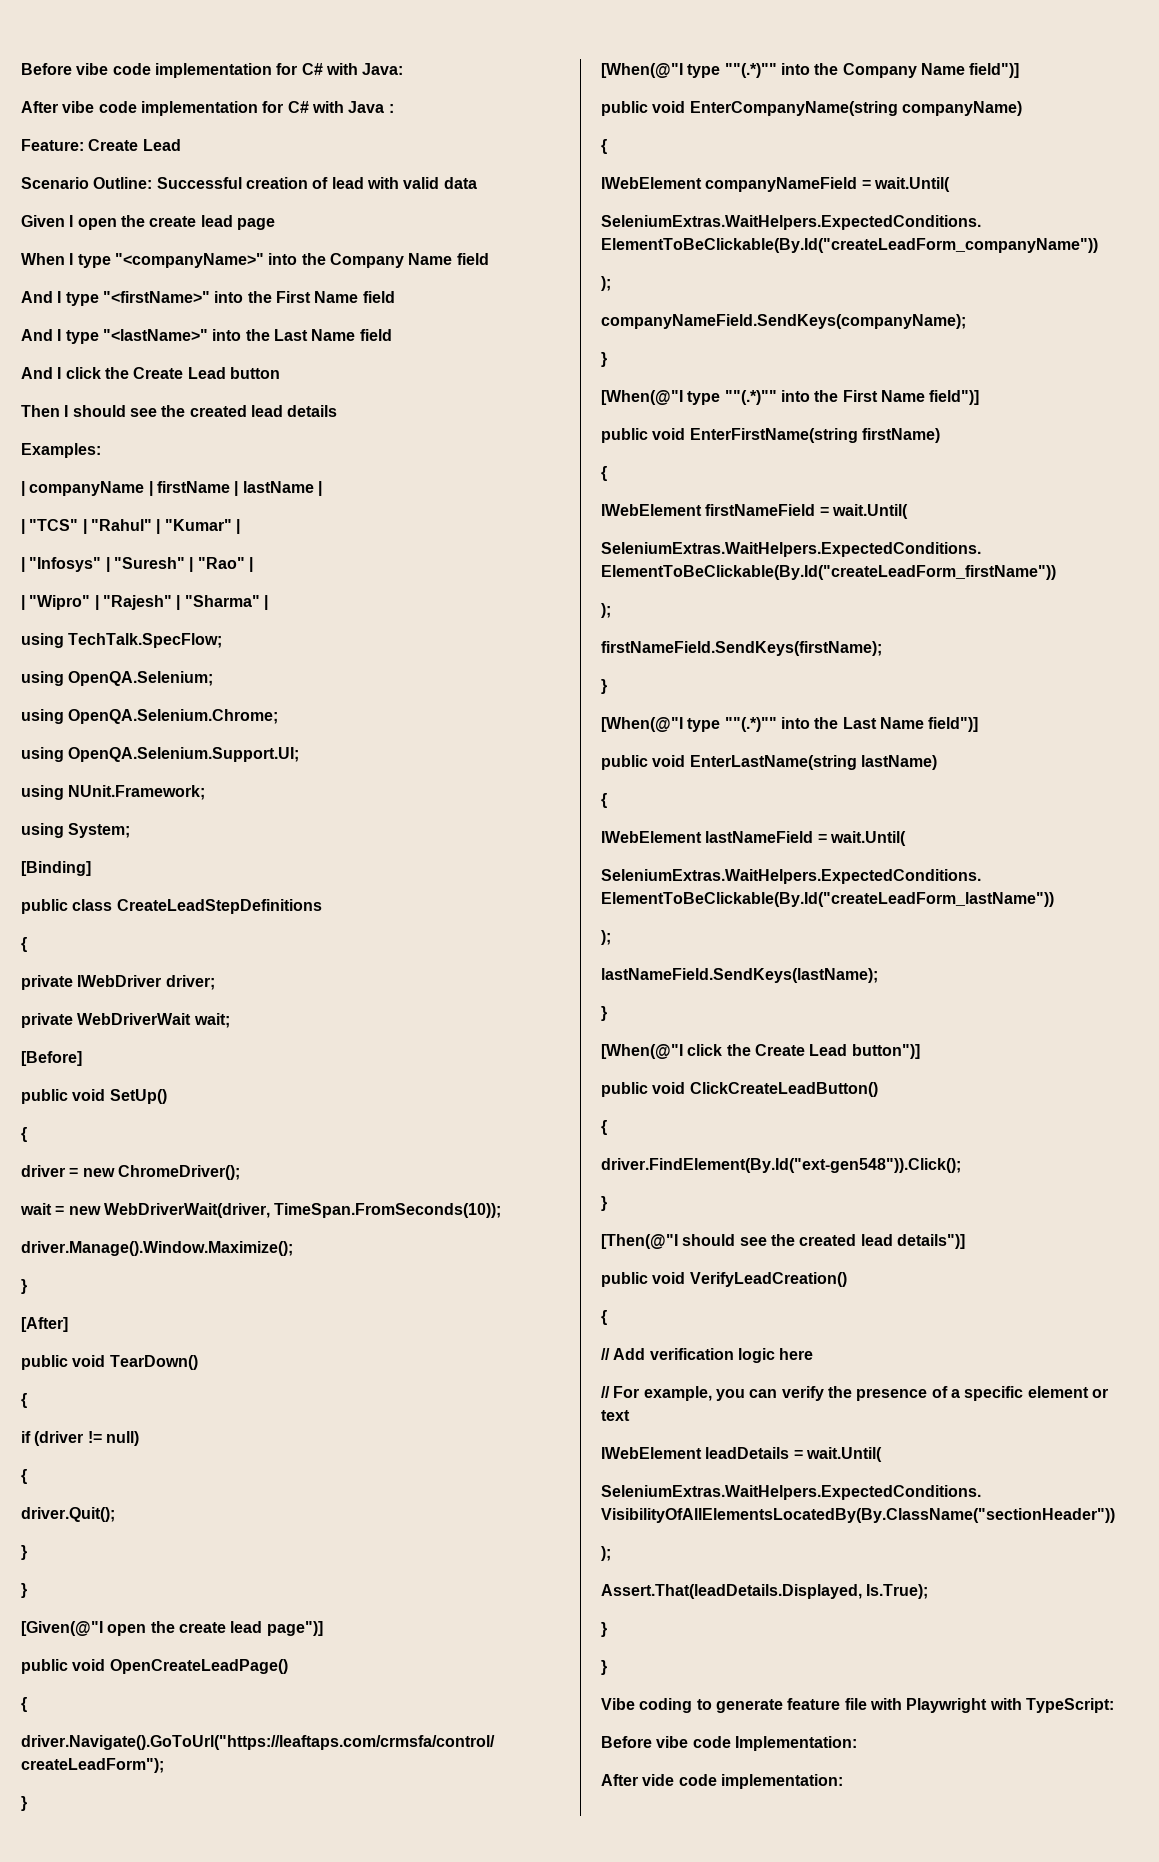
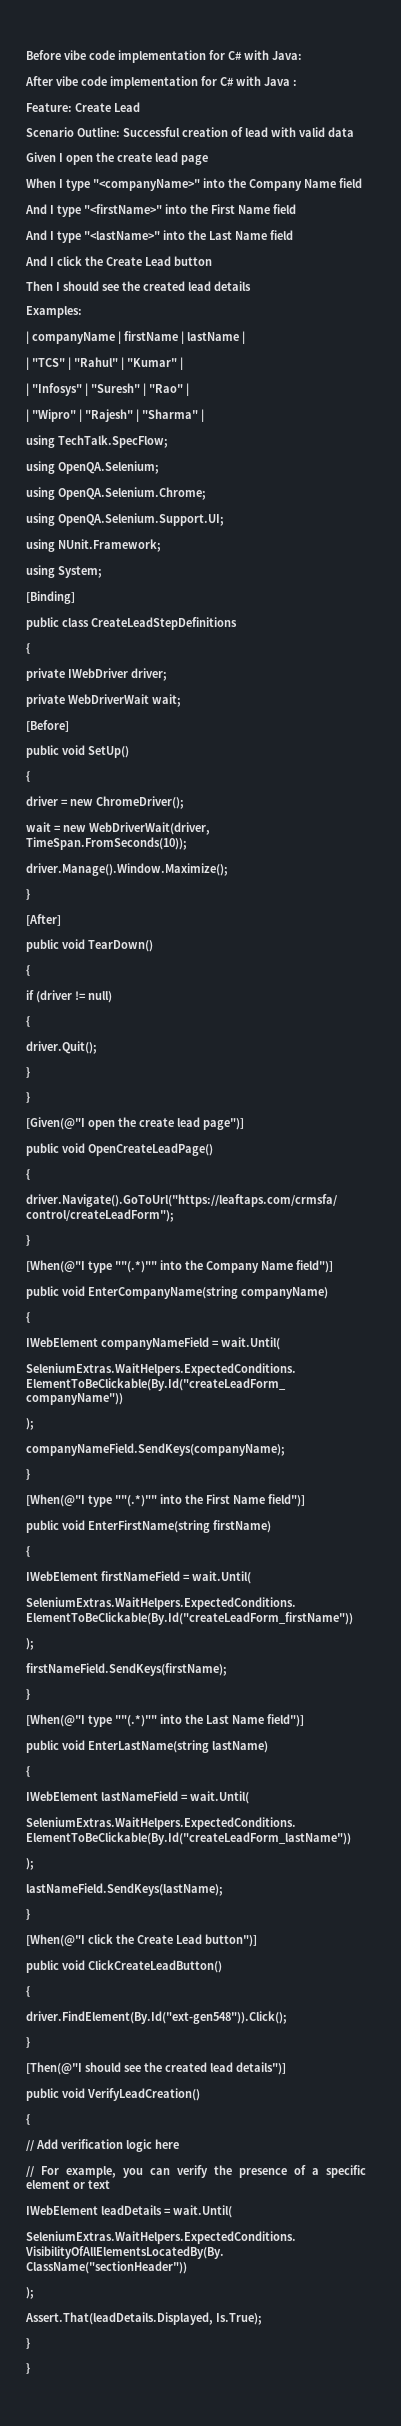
[601,1698,1114,1713] [601,1736,857,1751] [601,1774,843,1789] // Vibe coding to generate feature file with Playwright with TypeScript: // Before vibe code Implementation: // After vide code implementation: -> (30, 2368) none

